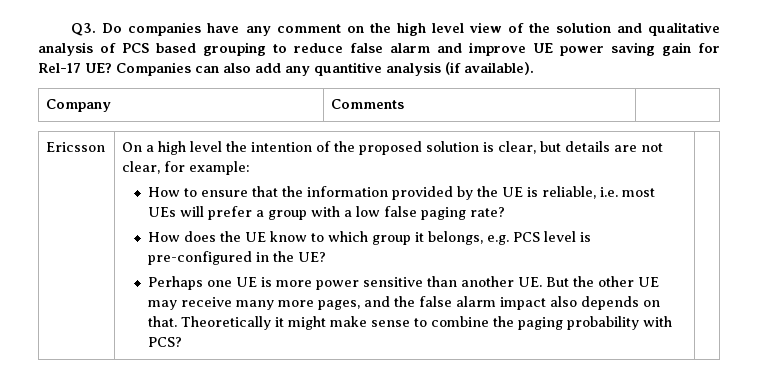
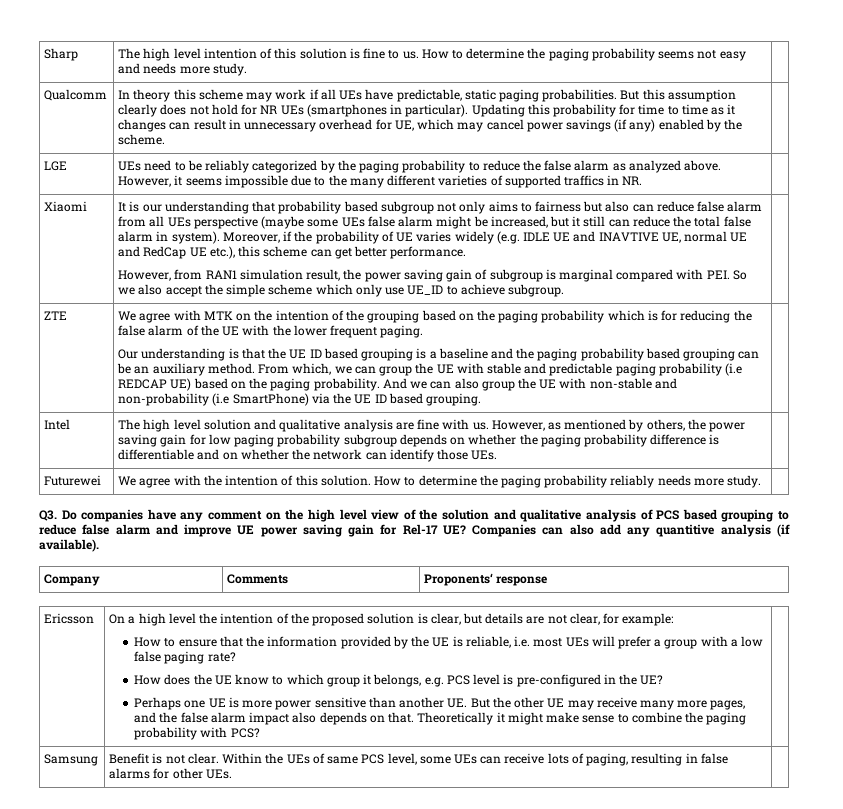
(71, 29) none -> [44,48,79,61] [118,48,746,61] [118,63,247,76] [44,89,108,101] [118,89,736,102] [118,104,736,117] [118,119,743,132] [118,134,166,145] [44,161,68,171] [118,160,722,173] [118,175,643,188] [44,201,88,212] [118,201,763,214] [118,216,751,229] [118,231,748,244] [118,246,467,259] [118,269,747,282] [118,284,565,297] [44,311,68,320] [118,310,752,323] [118,325,424,338] [118,348,760,361] [117,363,743,376] [118,378,677,391] [118,393,482,406] [44,419,71,430] [118,419,746,432] [118,434,720,447] [118,449,498,462] [44,475,102,486] [118,475,762,488] Sharp | The high level intention of this solution is fine to us. How to determine the paging probability seems not easy and needs more study. | // Qualcomm | In theory this scheme may work if all UEs have predictable, static paging probabilities. But this assumption clearly does not hold for NR UEs (smartphones in particular). Updating this probability for time to time as it changes can result in unnecessary overhead for UE, which may cancel power savings (if any) enabled by the scheme. | // LGE | UEs need to be reliably categorized by the paging probability to reduce the false alarm as analyzed above. However, it seems impossible due to the many different varieties of supported traffics in NR. | // Xiaomi | It is our understanding that probability based subgroup not only aims to fairness but also can reduce false alarm from all UEs perspective (maybe some UEs false alarm might be increased, but it still can reduce the total false alarm in system). Moreover, if the probability of UE varies widely (e.g. IDLE UE and INAVTIVE UE, normal UE and RedCap UE etc.), this scheme can get better performance. // However, from RAN1 simulation result, the power saving gain of subgroup is marginal compared with PEI. So we also accept the simple scheme which only use UE_ID to achieve subgroup. | // ZTE | We agree with MTK on the intention of the grouping based on the paging probability which is for reducing the false alarm of the UE with the lower frequent paging. // Our understanding is that the UE ID based grouping is a baseline and the paging probability based grouping can be an auxiliary method. From which, we can group the UE with stable and predictable paging probability (i.e REDCAP UE) based on the paging probability. And we can also group the UE with non-stable and non-probability (i.e SmartPhone) via the UE ID based grouping. | // Intel | The high level solution and qualitative analysis are fine with us. However, as mentioned by others, the power saving gain for low paging probability subgroup depends on whether the paging probability difference is differentiable and on whether the network can identify those UEs. | // Futurewei | We agree with the intention of this solution. How to determine the paging probability reliably needs more study. | //
(405, 104) none -> [424,573,548,586] Proponents‘ response
(183, 342) none -> [44,754,99,766] [109,753,728,766] [109,768,232,779] // Samsung | Benefit is not clear. Within the UEs of same PCS level, some UEs can receive lots of paging, resulting in false alarms for other UEs. |

